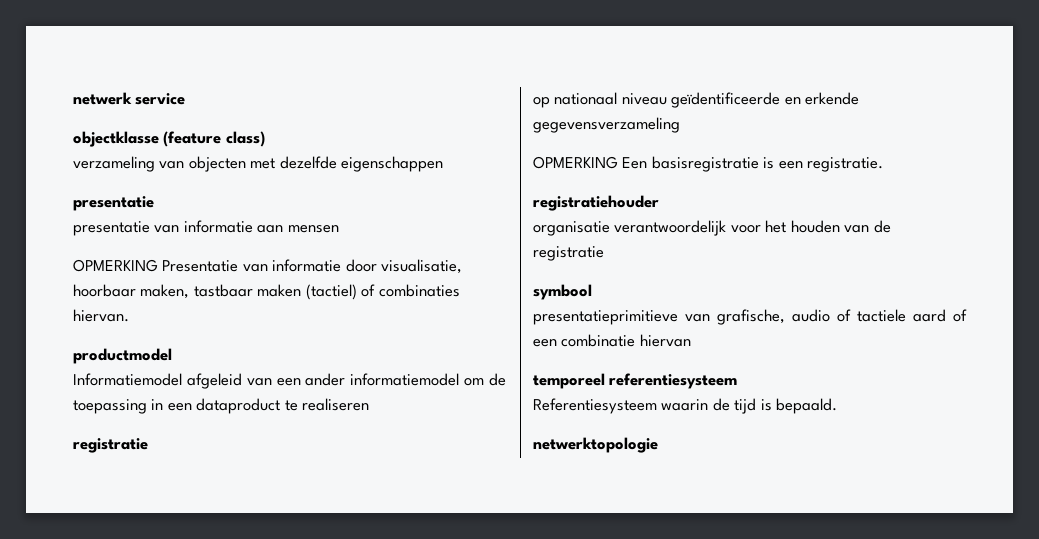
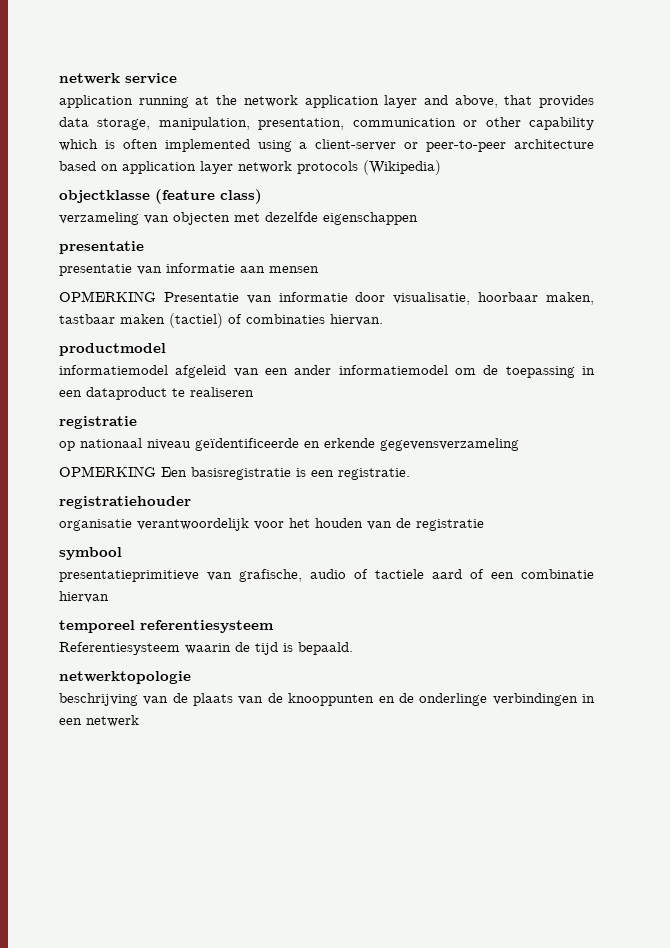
(186, 99) none -> [59,95,594,108] [59,117,594,130] [59,139,594,152] [59,160,441,175] // application running at the network application layer and above, that provides data storage, manipulation, presentation, communication or other capability which is often implemented using a client-server or peer-to-peer architecture based on application layer network protocols (Wikipedia)
[73,373,182,386] Informatiemodel -> [59,365,168,375] informatiemodel
(658, 445) none -> [59,693,596,706] [59,715,139,727] // beschrijving van de plaats van de knooppunten en de onderlinge verbindingen in een netwerk

